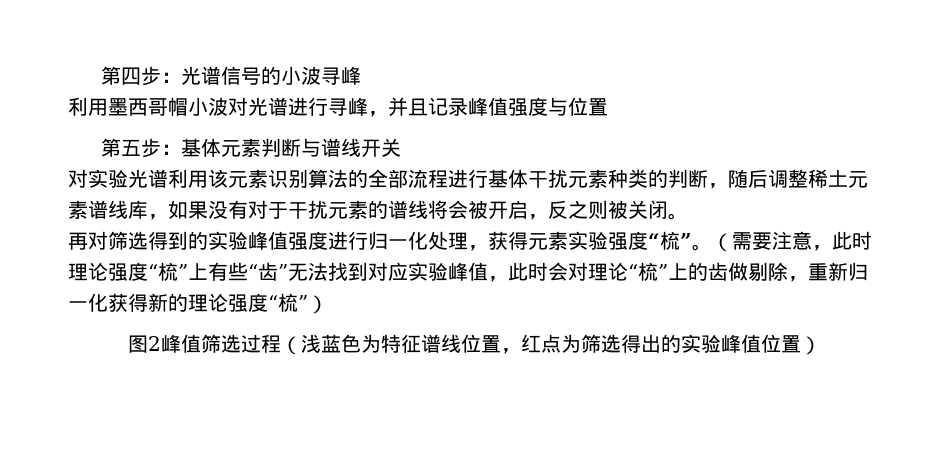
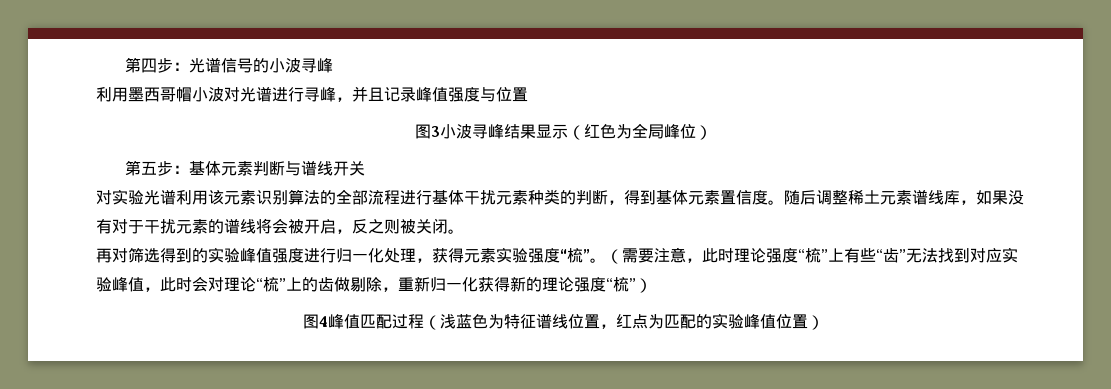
(608, 107) none -> [415,123,712,140] // 图3小波寻峰结果显示（红色为全局峰位）
(728, 186) none -> [624,190,784,205] 得到基体元素置信度。
[147,334,241,353] 2峰值筛选 -> [319,314,392,329] 4峰值匹配
[580,334,661,353] 筛选得出 -> [664,314,696,329] 匹配

